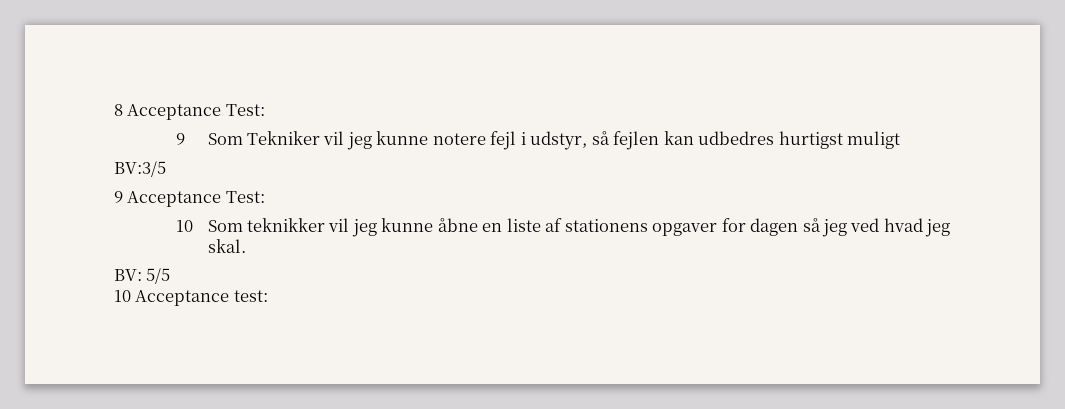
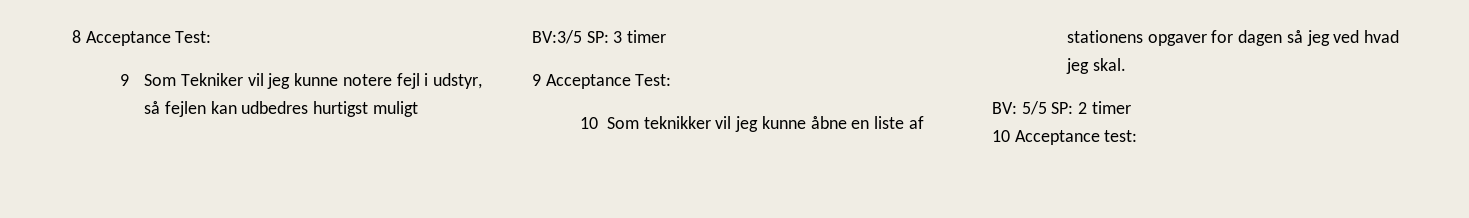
(166, 169) none -> [586,30,667,43] SP: 3 timer
(171, 276) none -> [1051,101,1131,114] SP: 2 timer

